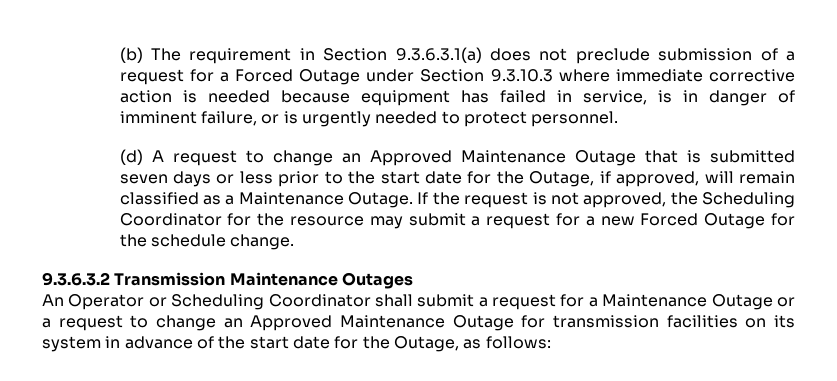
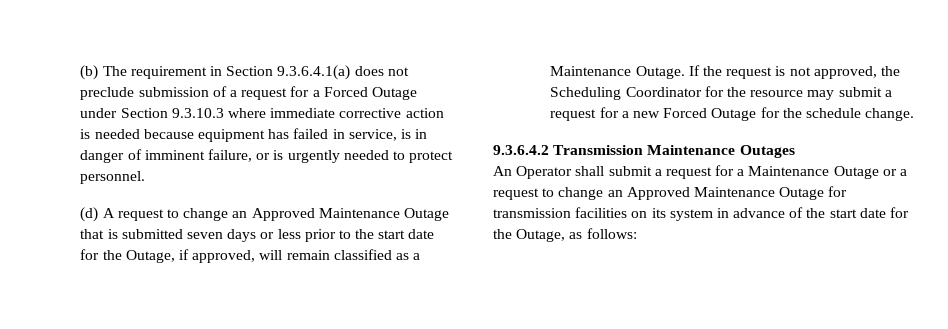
[395,47,482,63] 9.3.6.3.1(a) -> [277,65,351,80] 9.3.6.4.1(a)
[42,272,110,286] 9.3.6.3.2 -> [493,145,549,155] 9.3.6.4.2
[148,294,371,310] or Scheduling Coordinator -> (573, 172) none

